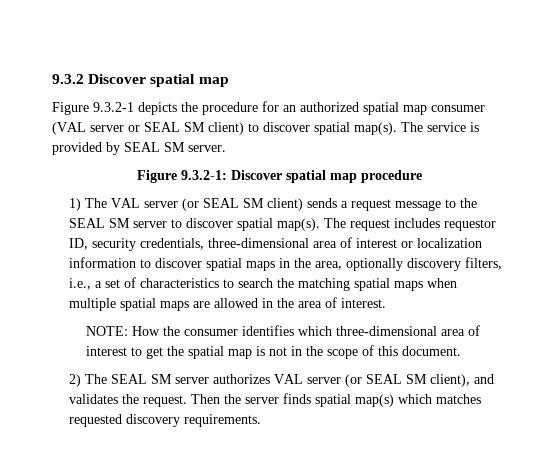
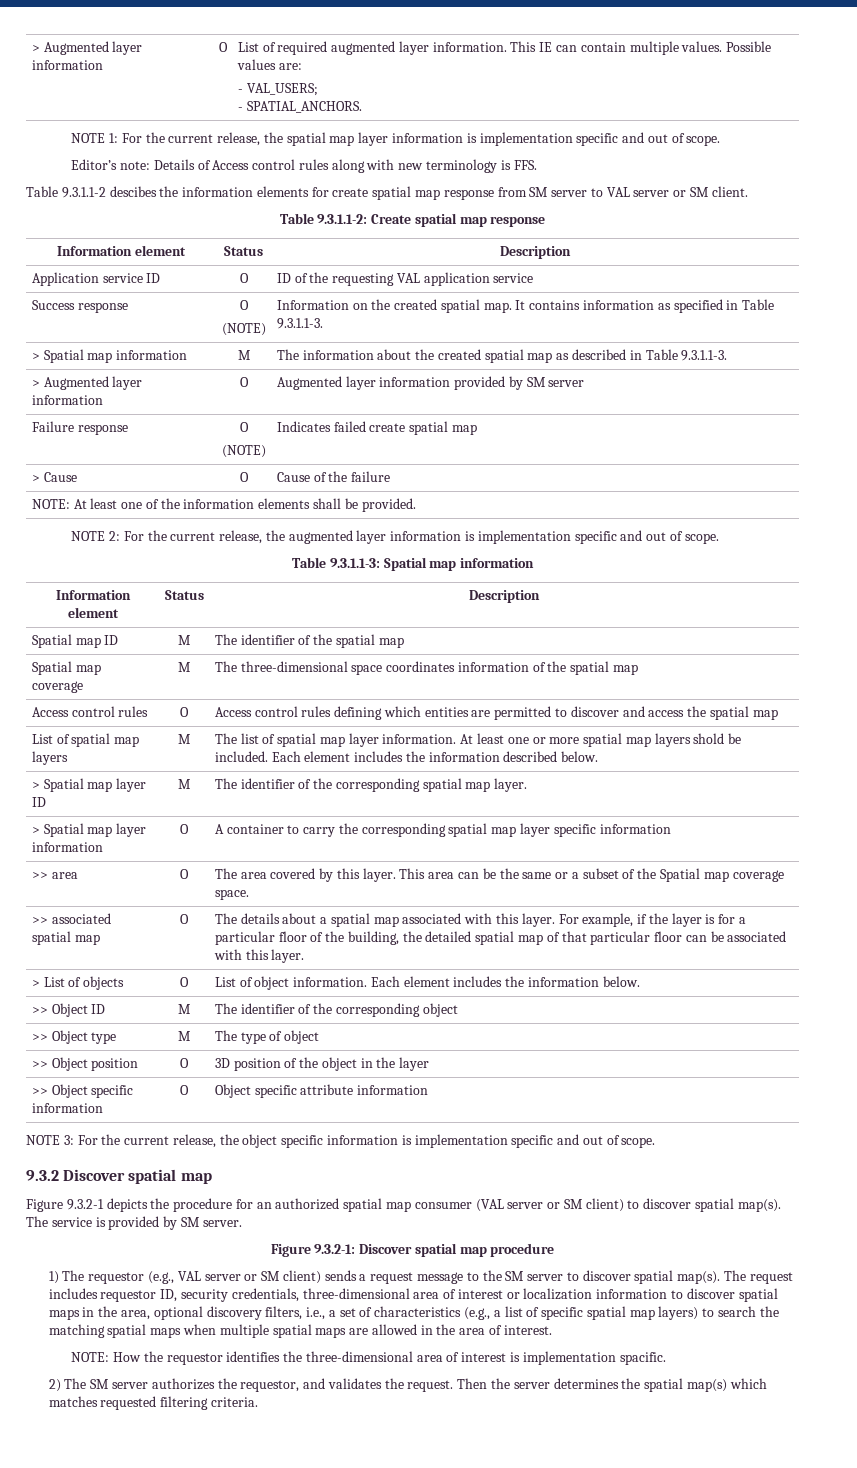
(52, 79) none -> [31,41,143,55] [31,60,103,70] [218,42,228,52] [237,41,772,55] [236,59,302,70] [237,83,318,96] [237,101,362,113] [71,132,721,146] [71,159,537,173] [26,186,748,200] [279,213,546,227] [57,245,186,256] [224,246,263,256] [500,246,571,259] [31,272,161,286] [239,273,249,283] [276,272,534,286] [31,300,128,313] [239,300,249,310] [221,323,266,336] [276,299,775,313] [276,318,323,329] [31,349,188,363] [237,350,251,360] [276,349,728,363] [31,376,143,390] [31,395,103,405] [239,377,249,387] [276,376,585,390] [31,421,128,435] [239,422,249,432] [221,445,266,458] [276,421,477,435] [31,472,77,482] [239,472,249,482] [276,471,391,482] [31,498,416,512] [71,530,719,544] [291,557,535,571] [55,590,131,600] [67,607,119,618] [164,590,204,600] [469,590,540,603] [31,634,119,648] [178,635,191,645] [214,634,404,648] [31,661,101,675] [31,681,83,693] [178,662,191,672] [214,661,638,675] [31,706,149,717] [180,707,189,717] [214,706,778,720] [31,733,140,747] [31,751,68,765] [178,734,191,744] [214,733,742,747] [214,751,599,762] [31,778,147,792] [31,797,46,807] [178,779,191,789] [214,778,528,792] [31,823,147,837] [31,842,103,852] [180,824,189,834] [214,823,671,837] [31,872,78,879] [180,869,189,879] [214,868,784,882] [214,889,249,900] [31,913,111,924] [31,931,100,945] [180,914,189,924] [214,913,746,927] [214,931,787,945] [213,949,305,963] [31,976,125,990] [180,977,189,987] [214,976,640,990] [31,1003,106,1017] [178,1004,191,1014] [214,1003,458,1017] [31,1030,117,1044] [178,1031,191,1041] [214,1030,320,1044] [31,1057,139,1071] [180,1058,189,1068] [214,1057,430,1071] [31,1084,134,1098] [31,1103,103,1113] [180,1085,189,1095] [214,1084,429,1098] [26,1134,656,1148] > Augmented layer information | O | List of required augmented layer information. This IE can contain multiple values. Possible values are: // - VAL_USERS; // - SPATIAL_ANCHORS. // NOTE 1: For the current release, the spatial map layer information is implementation specific and out of scope. // Editor’s note: Details of Access control rules along with new terminology is FFS. // Table 9.3.1.1-2 descibes the information elements for create spatial map response from SM server to VAL server or SM client. // Table 9.3.1.1-2: Create spatial map response // Information element | Status | Description // Application service ID | O | ID of the requesting VAL application service // Success response | O // (NOTE) | Information on the created spatial map. It contains information as specified in Table 9.3.1.1-3. // > Spatial map information | M | The information about the created spatial map as described in Table 9.3.1.1-3. // > Augmented layer information | O | Augmented layer information provided by SM server // Failure response | O // (NOTE) | Indicates failed create spatial map // > Cause | O | Cause of the failure // NOTE: At least one of the information elements shall be provided. // NOTE 2: For the current release, the augmented layer information is implementation specific and out of scope. // Table 9.3.1.1-3: Spatial map information // Information element | Status | Description // Spatial map ID | M | The identifier of the spatial map // Spatial map coverage | M | The three-dimensional space coordinates information of the spatial map // Access control rules | O | Access control rules defining which entities are permitted to discover and access the spatial map // List of spatial map layers | M | The list of spatial map layer information. At least one or more spatial map layers shold be included. Each element includes the information described below. // > Spatial map layer ID | M | The identifier of the corresponding spatial map layer. // > Spatial map layer information | O | A container to carry the corresponding spatial map layer specific information // >> area | O | The area covered by this layer. This area can be the same or a subset of the Spatial map coverage space. // >> associated spatial map | O | The details about a spatial map associated with this layer. For example, if the layer is for a particular floor of the building, the detailed spatial map of that particular floor can be associated with this layer. // > List of objects | O | List of object information. Each element includes the information below. // >> Object ID | M | The identifier of the corresponding object // >> Object type | M | The type of object // >> Object position | O | 3D position of the object in the layer // >> Object specific information | O | Object specific attribute information // NOTE 3: For the current release, the object specific information is implementation specific and out of scope. //
[144,122,180,132] SEAL -> (561, 1205) none
[124,142,160,152] SEAL -> (178, 1223) none
[111,198,240,211] VAL server (or SEAL -> [88,1271,258,1284] requestor (e.g., VAL server or
[69,218,106,228] SEAL -> (502, 1275) none
[346,258,404,271] optionally -> [153,1306,203,1320] optional
(220, 283) none -> [463,1306,699,1320] (e.g., a list of specific spatial map layers)
[184,325,481,336] [86,345,462,359] consumer identifies which three-dimensional area of interest to get the spatial map is not in the scope of this document. -> [166,1351,666,1365] requestor identifies the three-dimensional area of interest is implementation spacific.
[111,374,148,384] SEAL -> (87, 1383) none
[274,374,471,387] VAL server (or SEAL SM client), -> [217,1378,300,1392] the requestor,
[283,393,312,404] finds -> [553,1378,641,1389] determines the
[126,414,262,427] discovery requirements. -> [160,1396,258,1410] filtering criteria.

